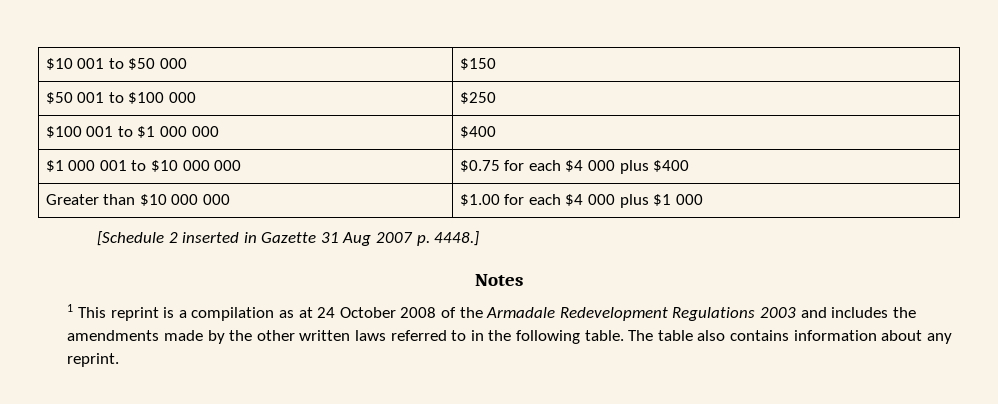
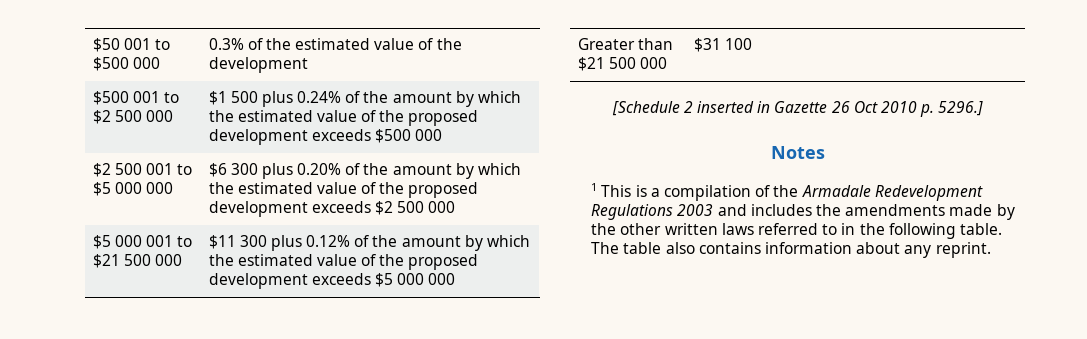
[45,58,188,70] [459,58,496,70] $10 001 to $50 000 | $150 // -> (92, 45) none
[128,92,197,104] [459,92,496,104] [45,126,219,138] [459,126,496,138] [45,160,242,172] [459,160,690,174] $100 000 | $250 // $100 001 to $1 000 000 | $400 // $1 000 001 to $10 000 000 | $0.75 for each $4 000 plus $400 -> [92,57,160,71] [208,38,462,50] [208,57,308,73] [92,91,179,105] [92,110,173,124] [208,91,522,107] [208,110,479,126] [208,129,443,145] [92,163,193,177] [92,182,173,196] [208,163,522,179] [208,182,479,198] [208,201,456,217] [92,235,193,249] [92,254,182,268] [208,235,531,251] [208,254,479,270] [208,273,456,289] $500 000 | 0.3% of the estimated value of the development // $500 001 to $2 500 000 | $1 500 plus 0.24% of the amount by which the estimated value of the proposed development exceeds $500 000 // $2 500 001 to $5 000 000 | $6 300 plus 0.20% of the amount by which the estimated value of the proposed development exceeds $2 500 000 // $5 000 001 to $21 500 000 | $11 300 plus 0.12% of the amount by which the estimated value of the proposed development exceeds $5 000 000
[139,194,231,206] [459,194,703,208] $10 000 000 | $1.00 for each $4 000 plus $1 000 -> [577,57,667,71] [693,38,752,52] $21 500 000 | $31 100
[320,231,480,246] 31 Aug 2007 p. 4448.] -> [831,101,984,117] 26 Oct 2010 p. 5296.]
[110,307,159,321] reprint -> (632, 191) none
[279,307,437,318] as at 24 October 2008 -> (752, 193) none

